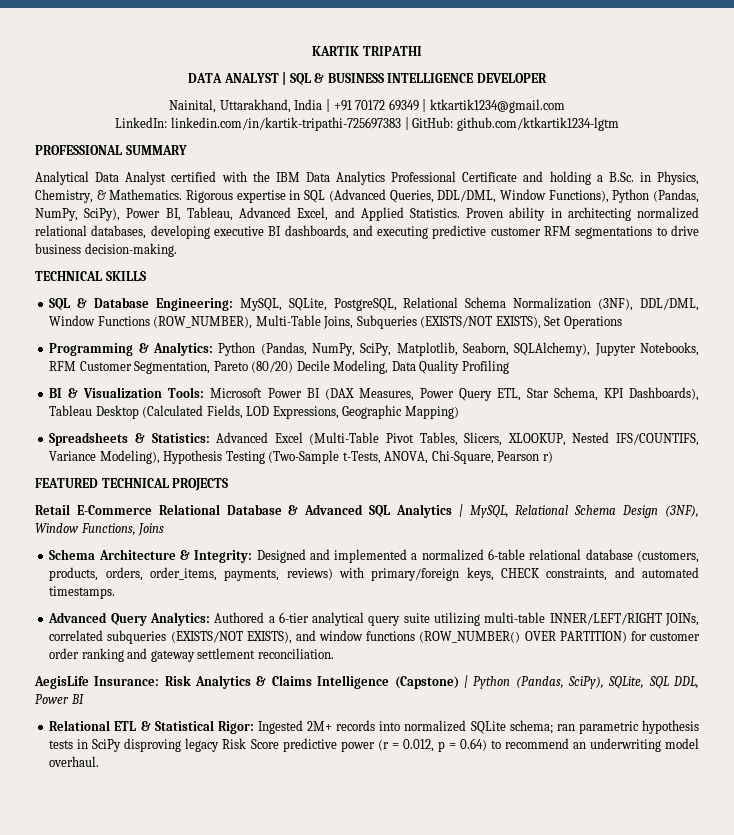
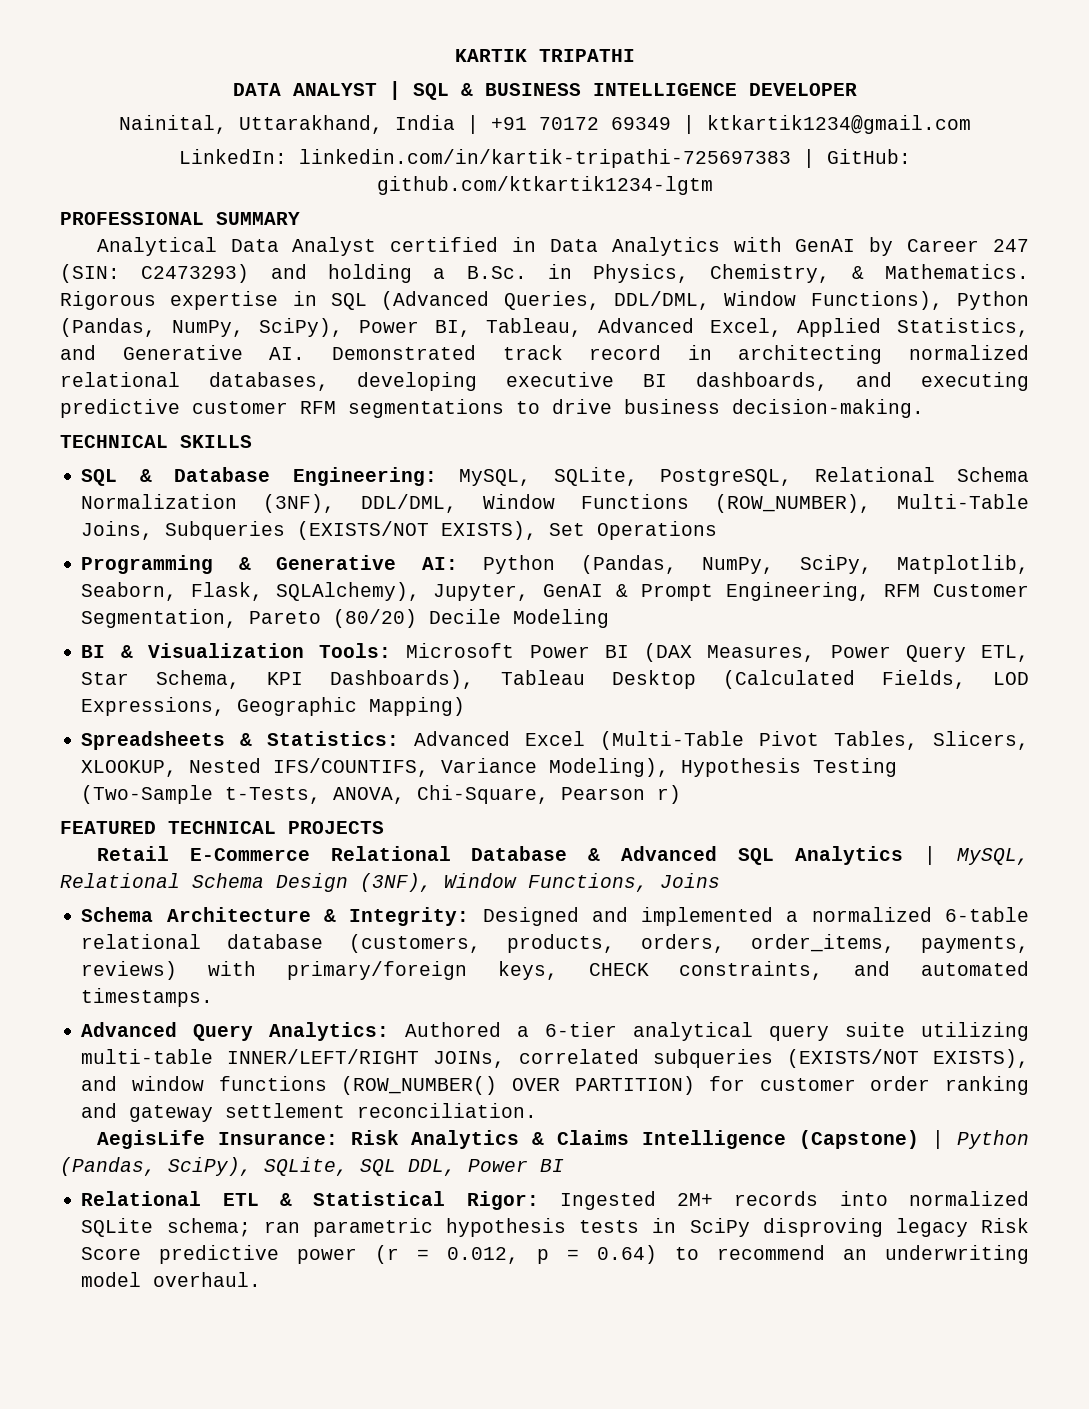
[221,171,518,185] with the IBM Data Analytics Professional Certificate -> [512,237,1029,256] [60,264,250,283] in Data Analytics with GenAI by Career 247 (SIN: C2473293)
[334,207,546,221] and Applied Statistics. Proven ability -> [797,318,1029,337] [60,345,662,360] Applied Statistics, and Generative AI. Demonstrated track record
[152,342,213,356] Analytics: -> [276,555,458,570] Generative AI:
[514,342,699,356] SQLAlchemy), Jupyter Notebooks, -> [190,582,871,601] Flask, SQLAlchemy), Jupyter, GenAI & Prompt Engineering,
[333,360,509,374] Modeling, Data Quality Profiling -> [513,609,610,628] Modeling

